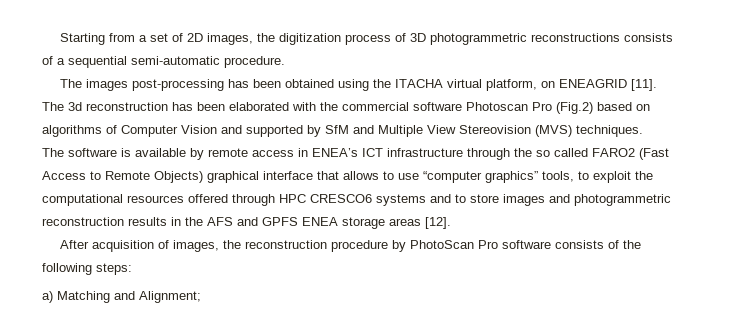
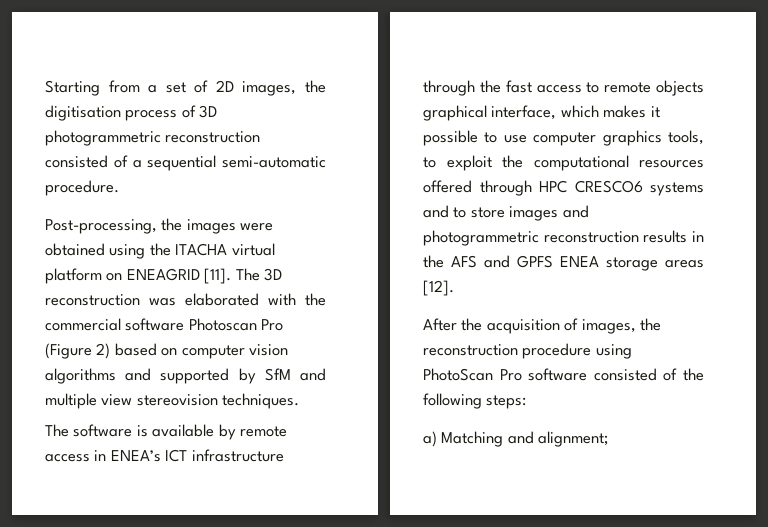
[278,33,341,45] digitization -> [45,105,121,121] digitisation
[530,33,673,42] reconstructions consists -> [165,131,261,143] [45,155,108,168] reconstruction consisted
[59,79,281,91] The images post-processing has been -> [45,218,274,234] Post-processing, the images were
[485,79,537,91] platform, -> [45,268,102,284] platform
[68,102,225,111] 3d reconstruction has been -> [264,268,283,281] [45,294,176,306] 3D reconstruction was
[556,102,650,114] [42,125,217,137] (Fig.2) based on algorithms of Computer Vision -> [45,343,289,359] [45,368,116,384] (Figure 2) based on computer vision algorithms
[378,125,572,137] Multiple View Stereovision (MVS) -> [45,393,218,409] multiple view stereovision
[536,148,669,160] [42,171,538,183] so called FARO2 (Fast Access to Remote Objects) graphical interface that allows to use “computer graphics” -> [505,80,704,96] [423,105,660,121] [423,130,662,146] fast access to remote objects graphical interface, which makes it possible to use computer graphics
(89, 244) none -> [461,318,483,331] the
[391,240,406,252] by -> [595,344,632,359] using
[554,240,604,249] consists -> [593,368,657,381] consisted
[139,291,201,303] Alignment; -> [538,431,609,447] alignment;

